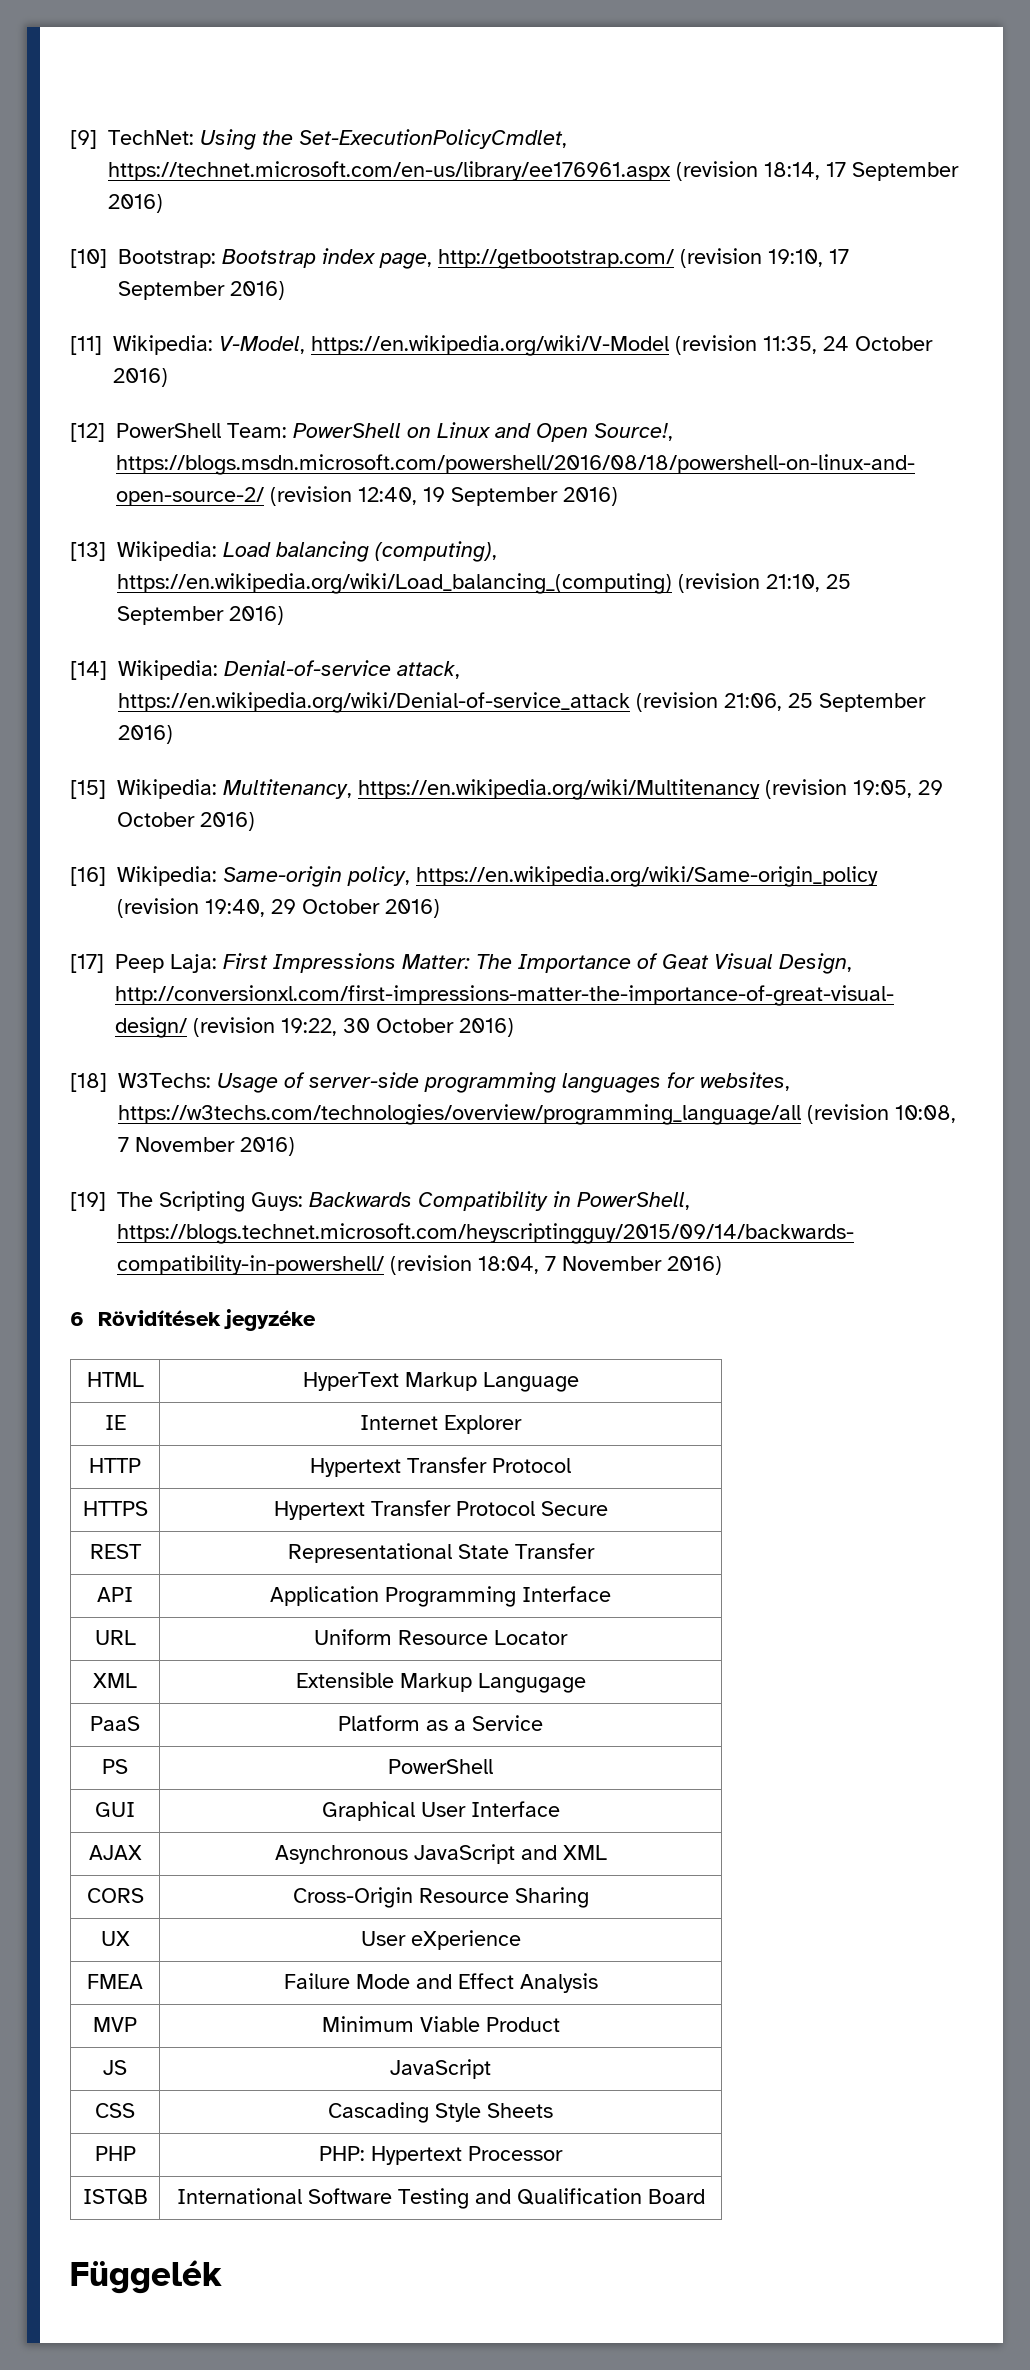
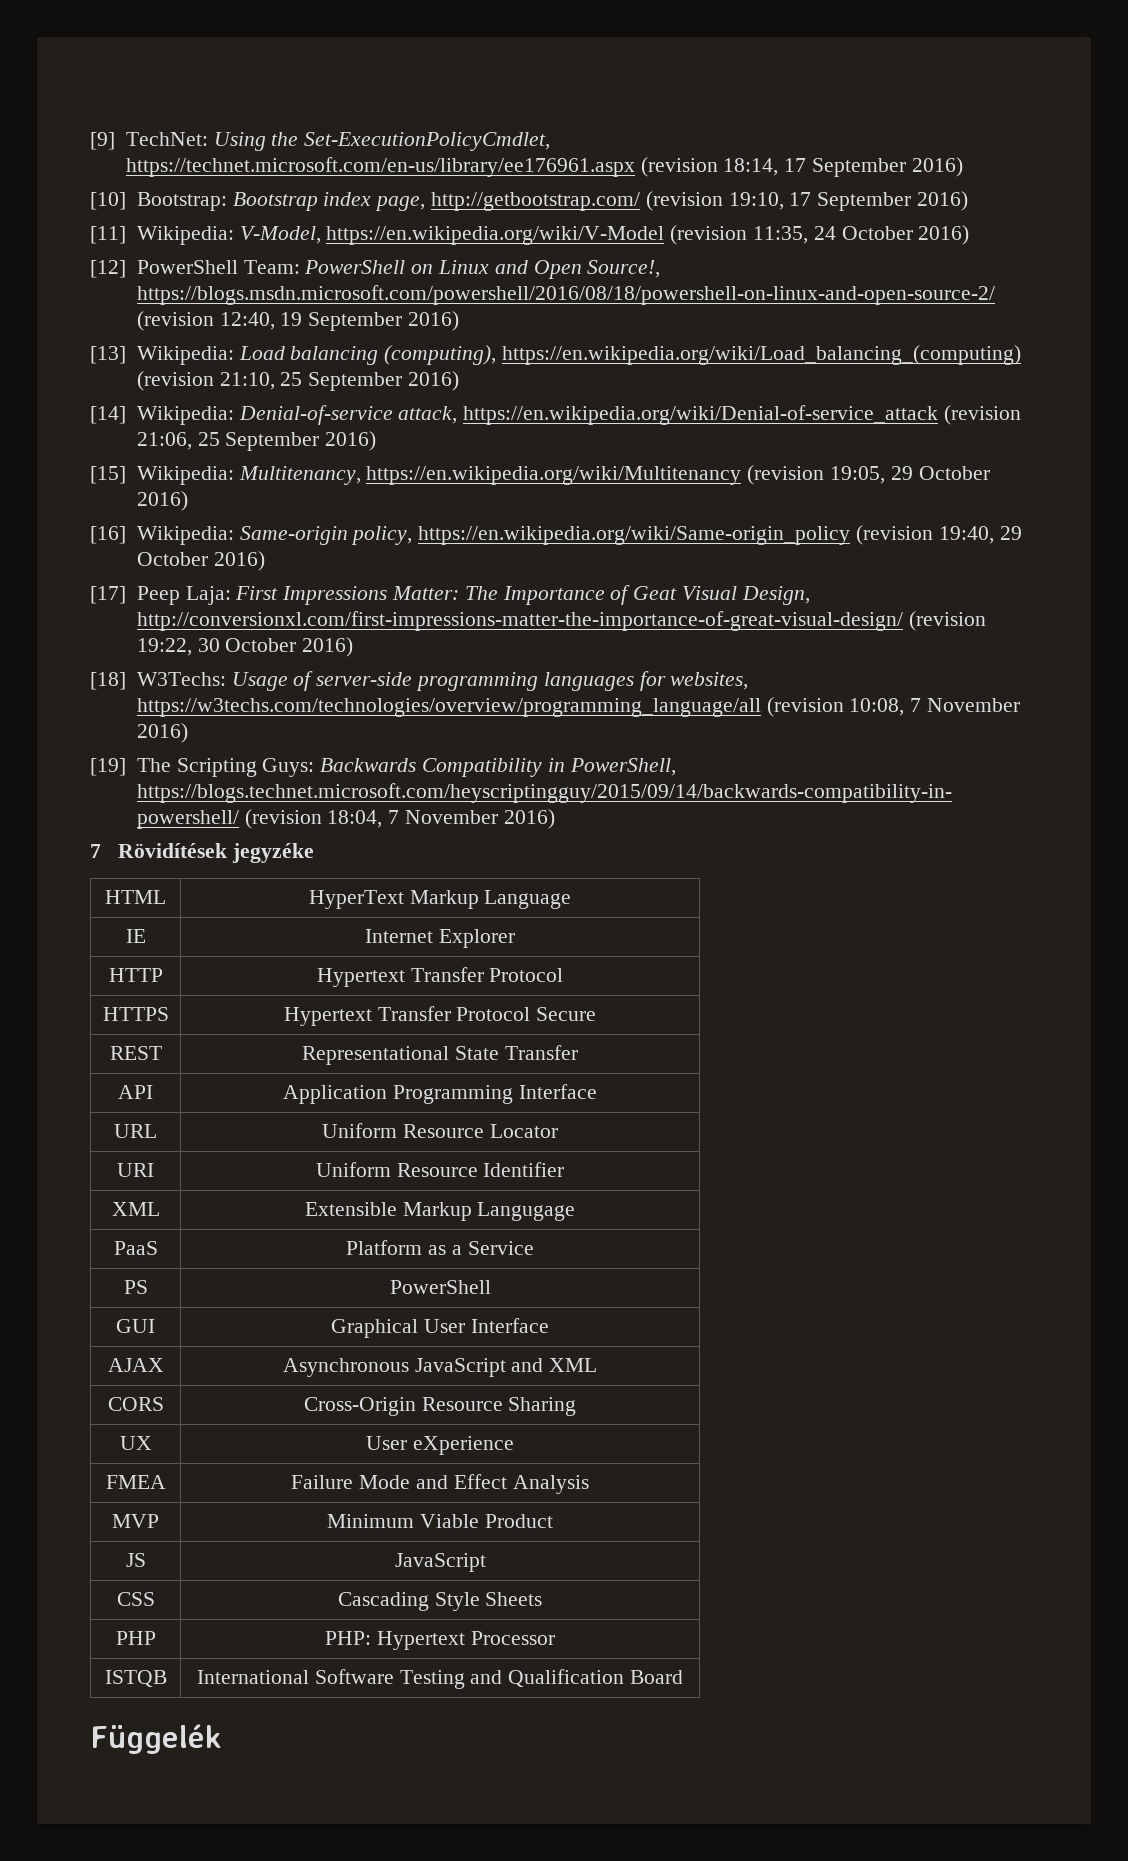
[70,1312,84,1326] 6 -> [90,844,101,858] 7
(568, 1637) none -> [117,1163,154,1177] [315,1162,565,1177] // URI | Uniform Resource Identifier

